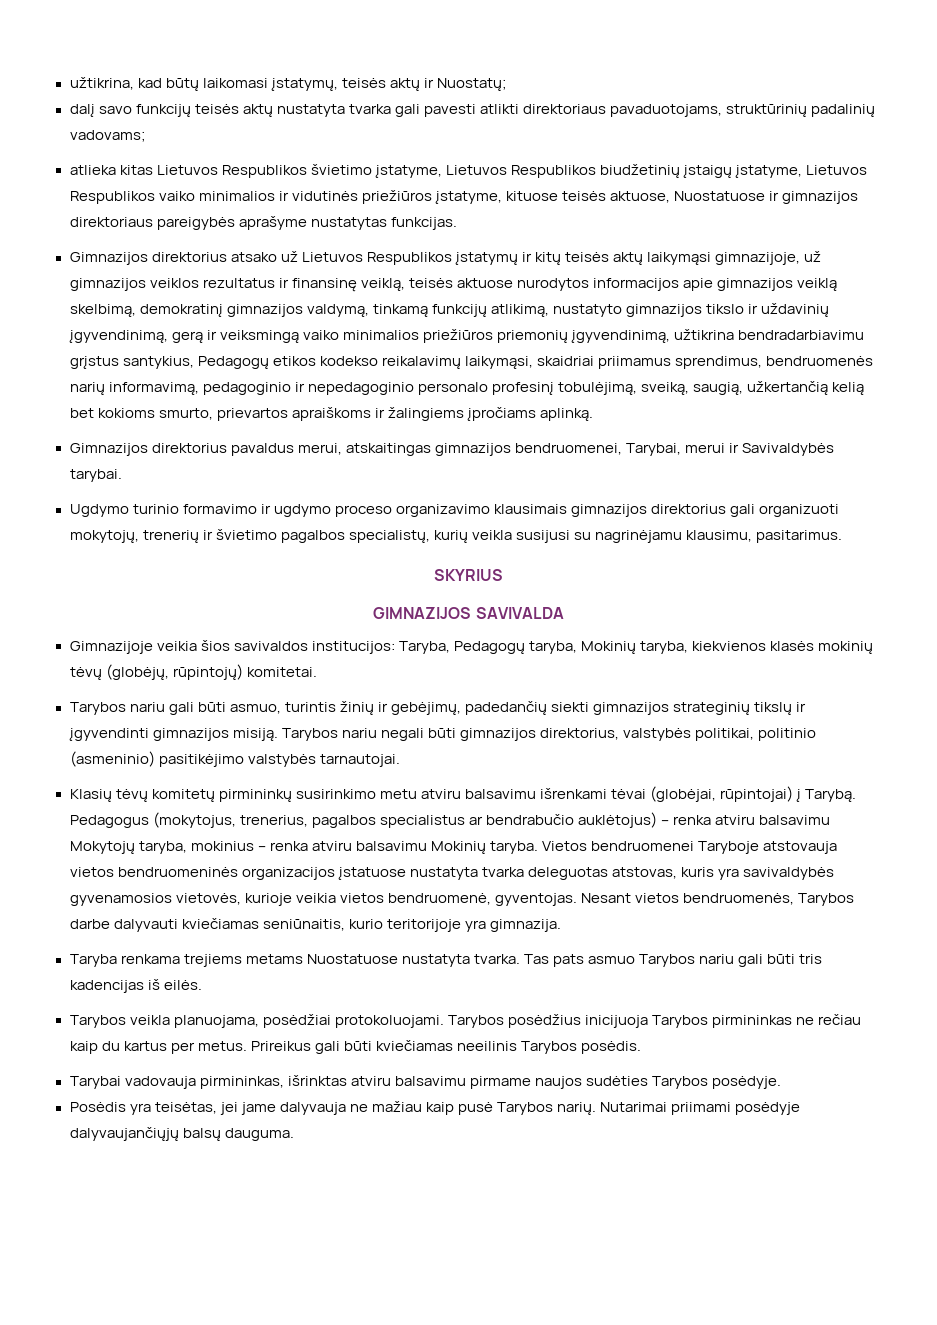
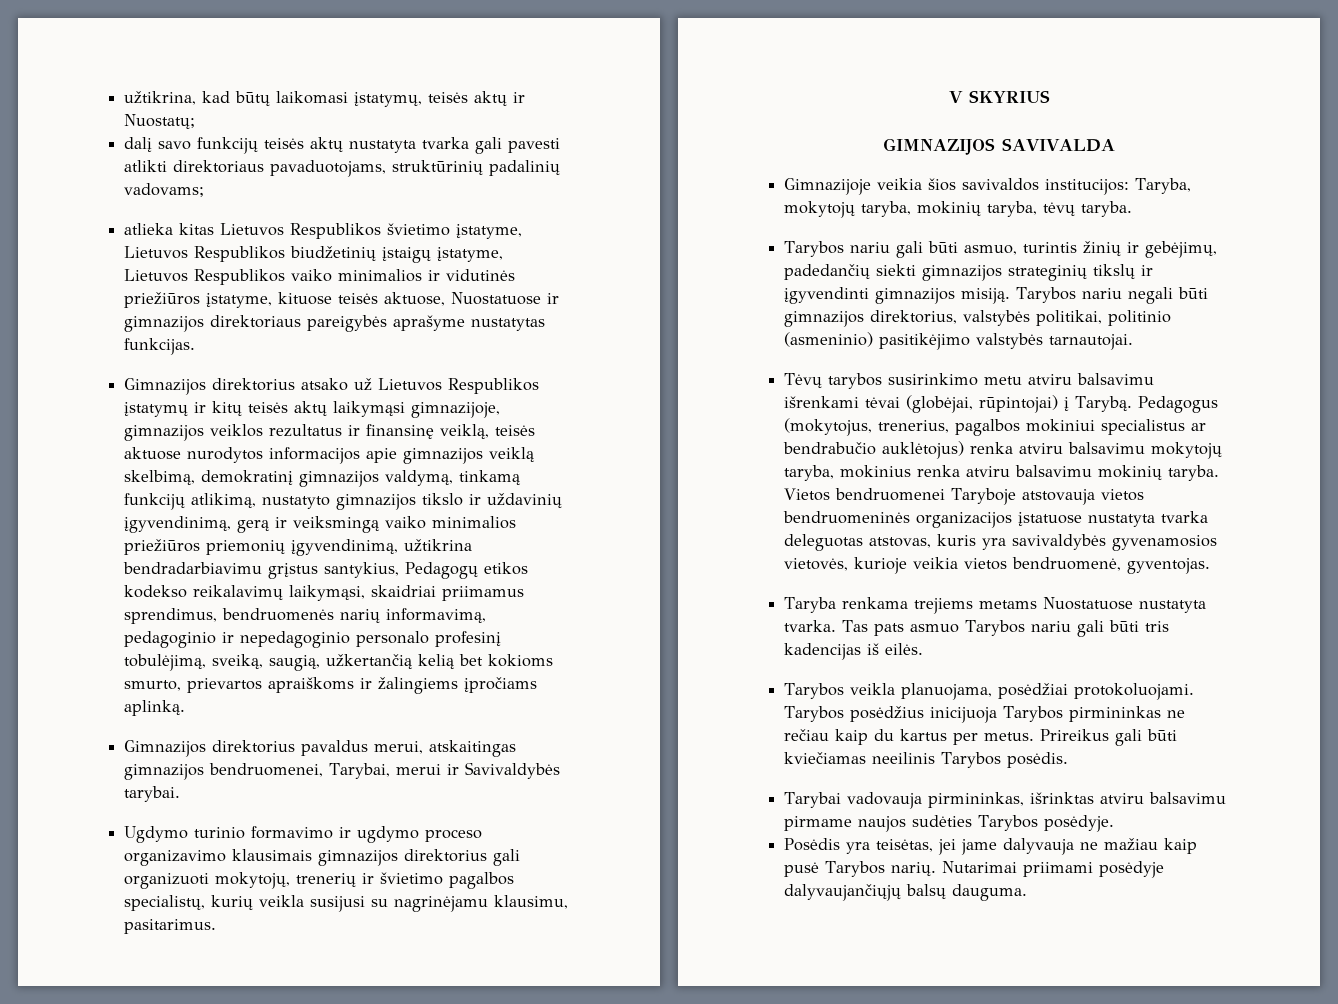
[804,251,822,262] už -> (501, 410) none
(843, 536) none -> [948,91,963,103] V
[453,641,874,654] [69,664,317,680] Pedagogų taryba, Mokinių taryba, kiekvienos klasės mokinių tėvų (globėjų, rūpintojų) komitetai. -> [784,201,1133,218] mokytojų taryba, mokinių taryba, tėvų taryba.
[69,789,292,802] Klasių tėvų komitetų pirmininkų -> [784,373,883,389] Tėvų tarybos
(376, 821) none -> [1026,419,1096,432] mokiniui
[660,815,831,825] [69,841,135,854] – renka atviru balsavimu Mokytojų -> [970,442,1223,459] renka atviru balsavimu mokytojų
[257,841,486,854] – renka atviru balsavimu Mokinių -> [917,465,1163,480] renka atviru balsavimu mokinių
[580,893,854,906] [69,918,561,932] Nesant vietos bendruomenės, Tarybos darbe dalyvauti kviečiamas seniūnaitis, kurio teritorijoje yra gimnazija. -> (1211, 566) none

